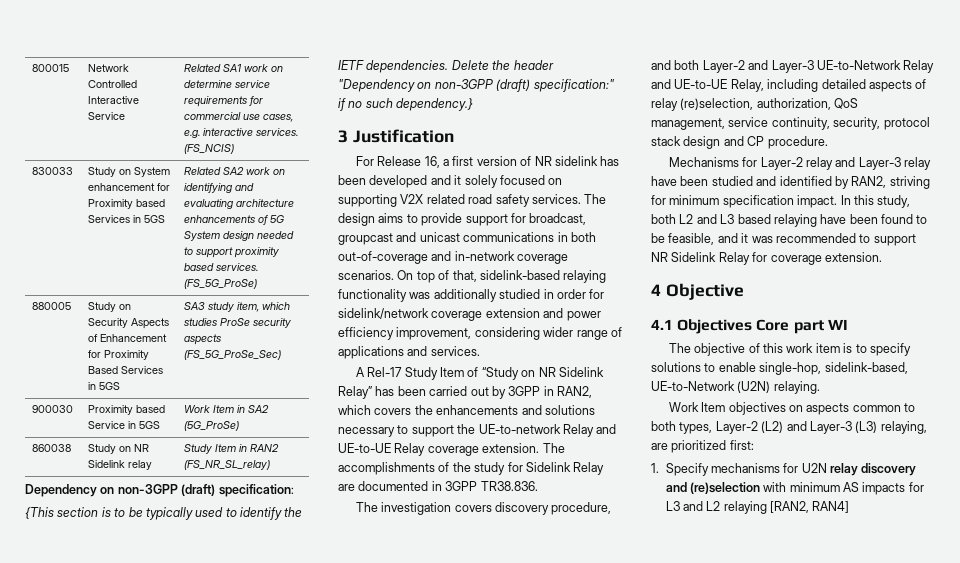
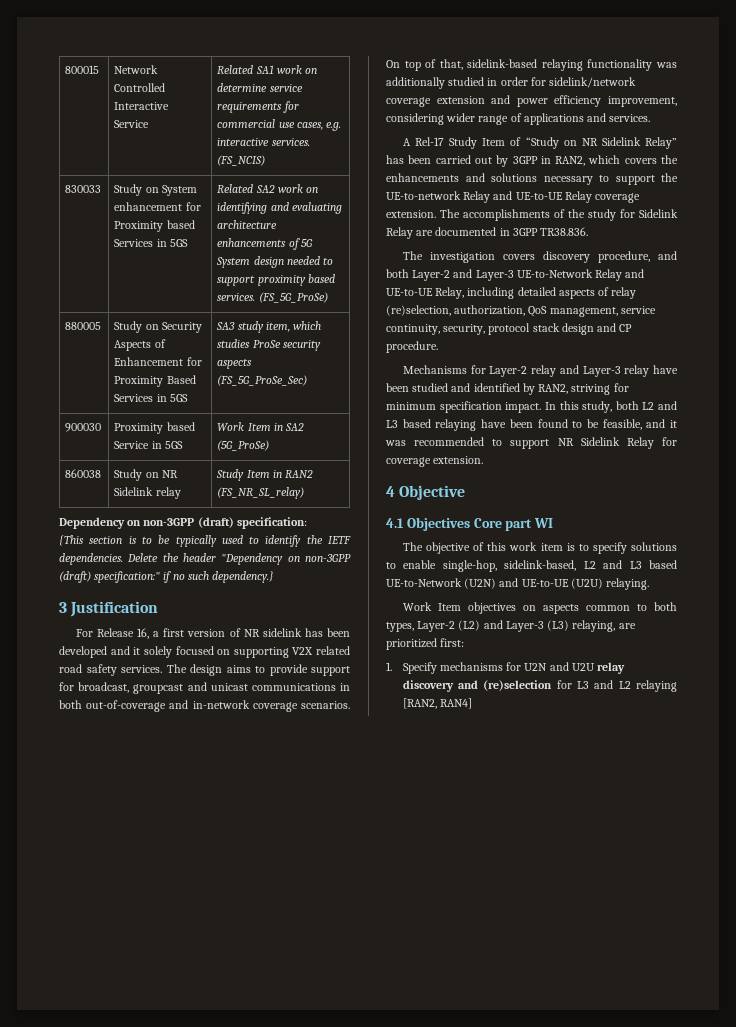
[651,381,771,393] UE-to-Network (U2N) -> [583,560,677,569] [386,578,603,589] L2 and L3 based UE-to-Network (U2N) and UE-to-UE (U2U)
(827, 468) none -> [549,662,595,671] and U2U
[763,482,906,495] with minimum AS impacts -> (553, 685) none

